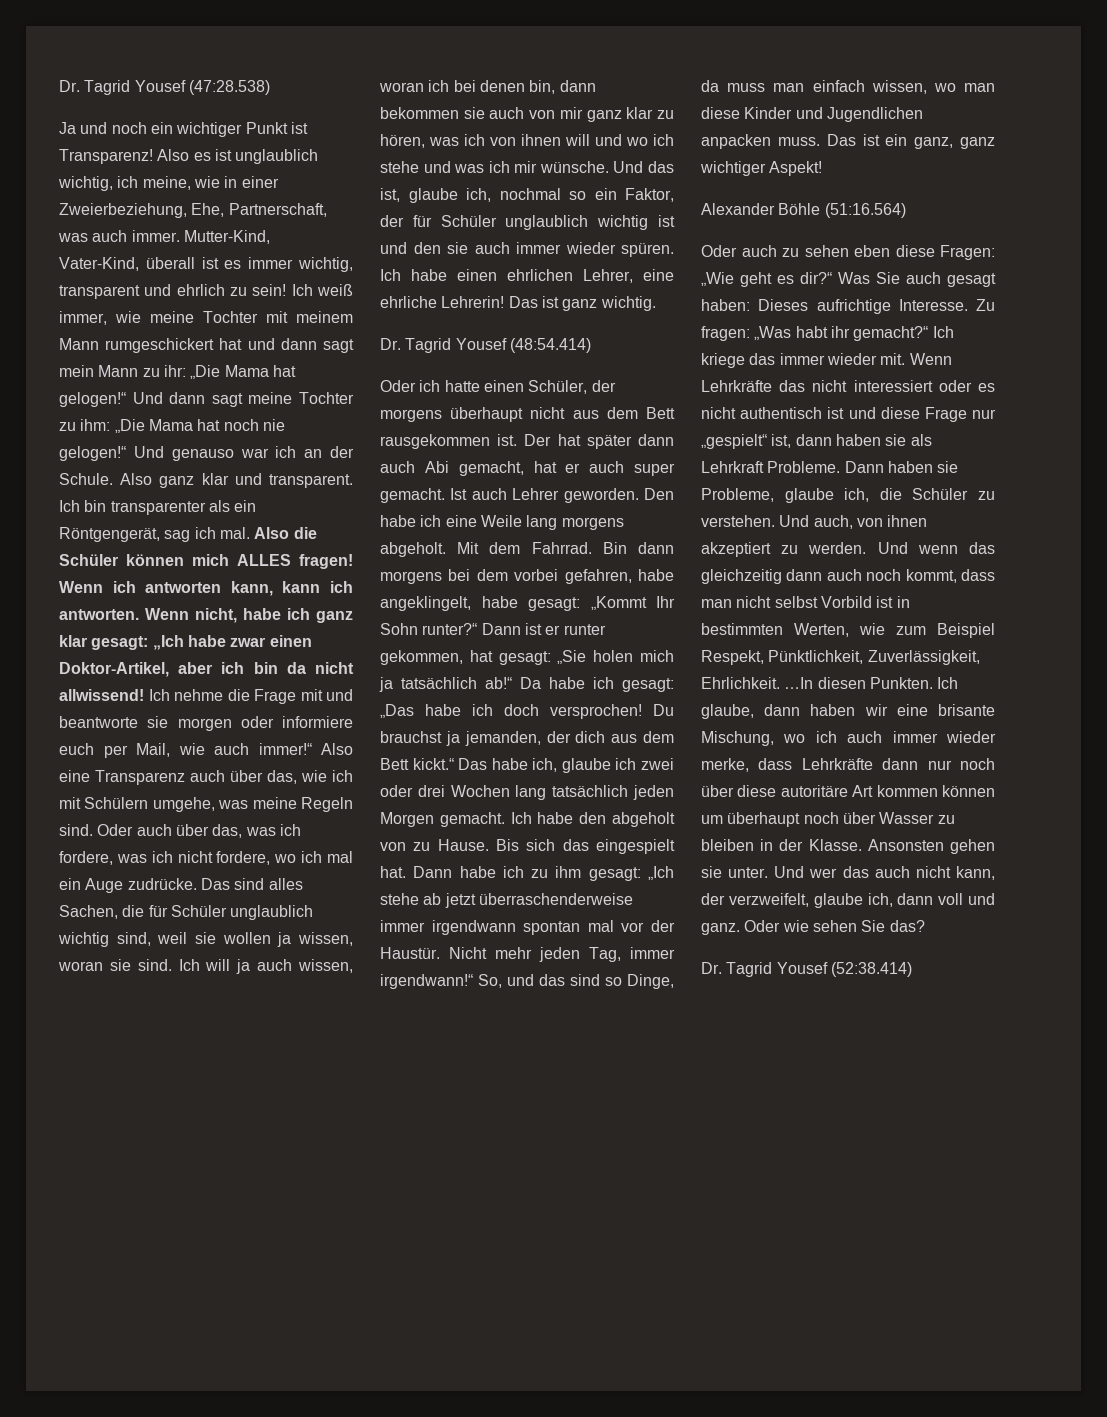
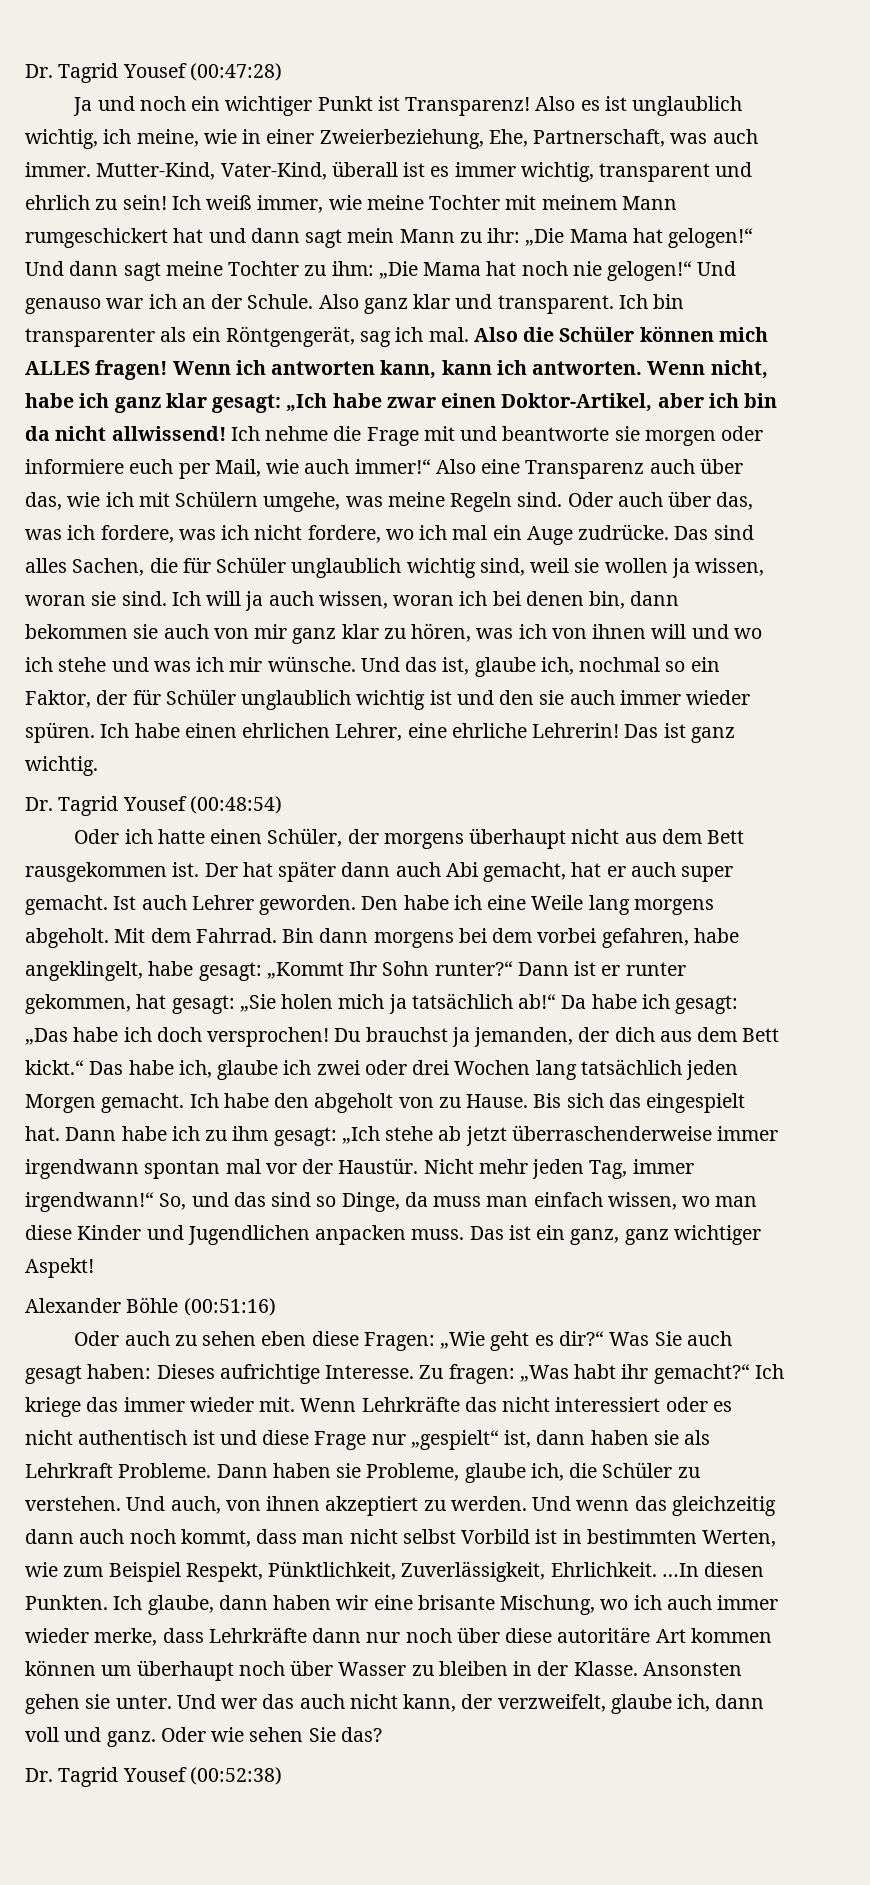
[59,80,270,95] Dr. Tagrid Yousef (47:28.538) -> [25,63,282,83] Dr. Tagrid Yousef (00:47:28)
[509,338,591,353] (48:54.414) -> [189,796,282,814] (00:48:54)
[824,203,906,218] (51:16.564) -> [183,1298,276,1316] (00:51:16)
[830,962,912,977] (52:38.414) -> [189,1767,282,1785] (00:52:38)

